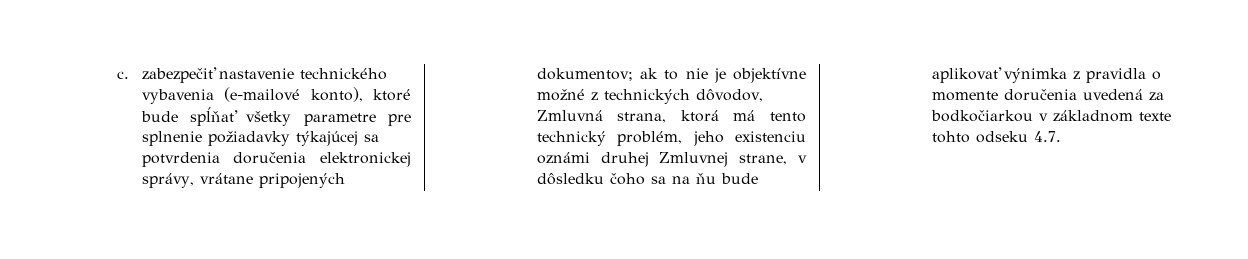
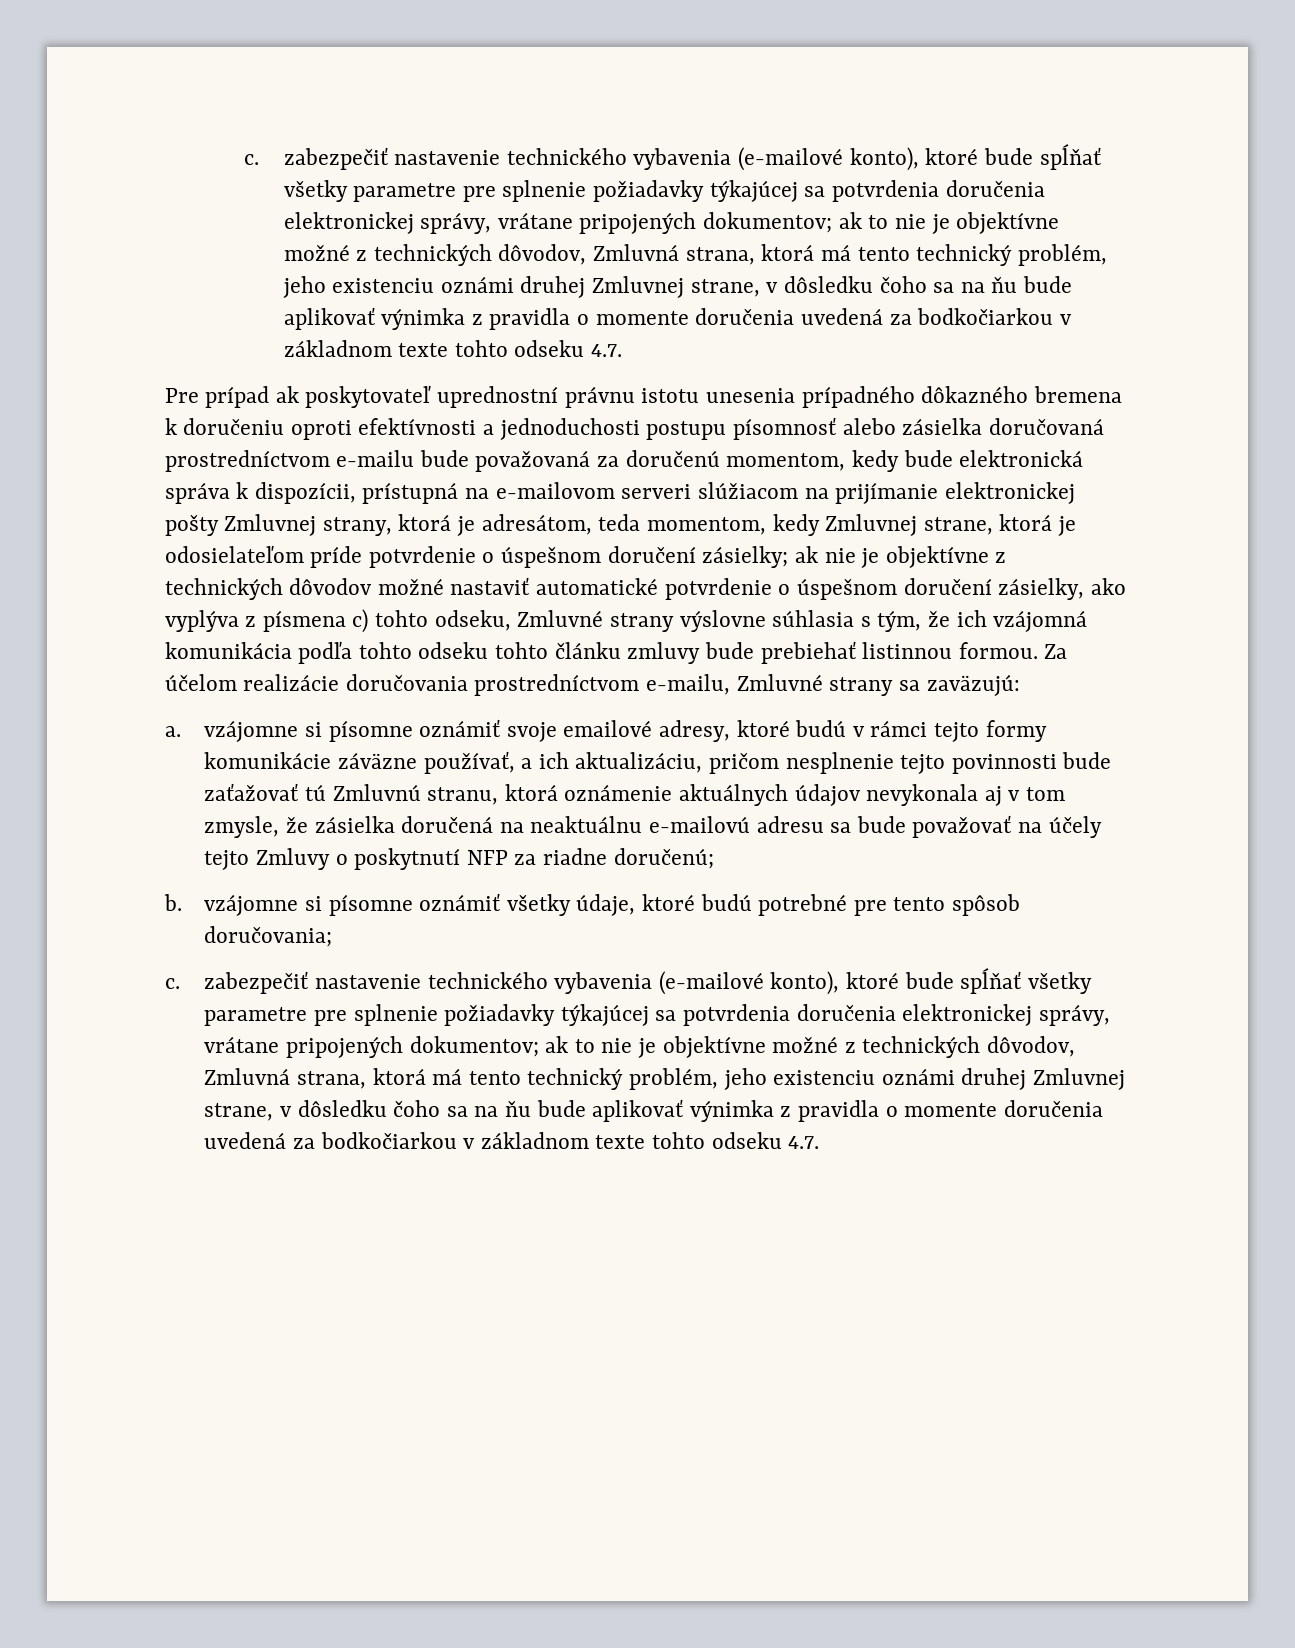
(1061, 136) none -> [164,385,1122,408] [164,417,1104,440] [164,450,1084,472] [164,482,1075,504] [164,514,1077,536] [164,545,1007,568] [164,577,1126,600] [164,609,1088,633] [164,641,1068,664] [164,674,1020,696] [164,719,1047,742] [204,751,1112,774] [204,783,1066,806] [204,815,1102,838] [204,848,714,870] [163,893,1021,916] [204,926,333,947] [164,968,1092,995] [204,1004,1110,1026] [204,1036,1076,1058] [204,1068,1126,1090] [204,1099,1103,1122] [204,1132,820,1149] // Pre prípad ak poskytovateľ uprednostní právnu istotu unesenia prípadného dôkazného bremena k doručeniu oproti efektívnosti a jednoduchosti postupu písomnosť alebo zásielka doručovaná prostredníctvom e-mailu bude považovaná za doručenú momentom, kedy bude elektronická správa k dispozícii, prístupná na e-mailovom serveri slúžiacom na prijímanie elektronickej pošty Zmluvnej strany, ktorá je adresátom, teda momentom, kedy Zmluvnej strane, ktorá je odosielateľom príde potvrdenie o úspešnom doručení zásielky; ak nie je objektívne z technických dôvodov možné nastaviť automatické potvrdenie o úspešnom doručení zásielky, ako vyplýva z písmena c) tohto odseku, Zmluvné strany výslovne súhlasia s tým, že ich vzájomná komunikácia podľa tohto odseku tohto článku zmluvy bude prebiehať listinnou formou. Za účelom realizácie doručovania prostredníctvom e-mailu, Zmluvné strany sa zaväzujú: // a. vzájomne si písomne oznámiť svoje emailové adresy, ktoré budú v rámci tejto formy komunikácie záväzne používať, a ich aktualizáciu, pričom nesplnenie tejto povinnosti bude zaťažovať tú Zmluvnú stranu, ktorá oznámenie aktuálnych údajov nevykonala aj v tom zmysle, že zásielka doručená na neaktuálnu e-mailovú adresu sa bude považovať na účely tejto Zmluvy o poskytnutí NFP za riadne doručenú; // b. vzájomne si písomne oznámiť všetky údaje, ktoré budú potrebné pre tento spôsob doručovania; // c. zabezpečiť nastavenie technického vybavenia (e-mailové konto), ktoré bude spĺňať všetky parametre pre splnenie požiadavky týkajúcej sa potvrdenia doručenia elektronickej správy, vrátane pripojených dokumentov; ak to nie je objektívne možné z technických dôvodov, Zmluvná strana, ktorá má tento technický problém, jeho existenciu oznámi druhej Zmluvnej strane, v dôsledku čoho sa na ňu bude aplikovať výnimka z pravidla o momente doručenia uvedená za bodkočiarkou v základnom texte tohto odseku 4.7.

